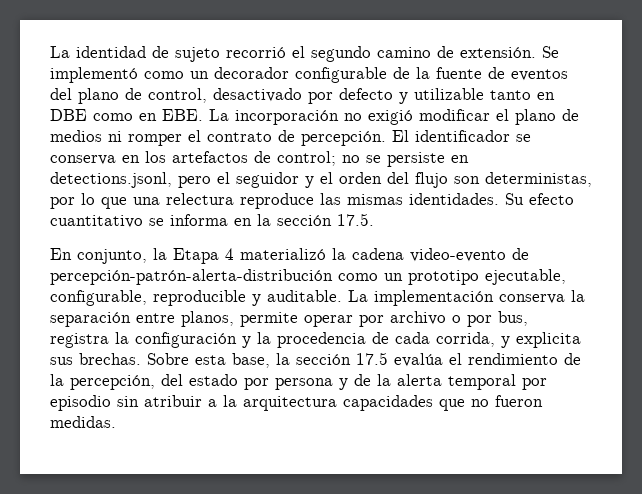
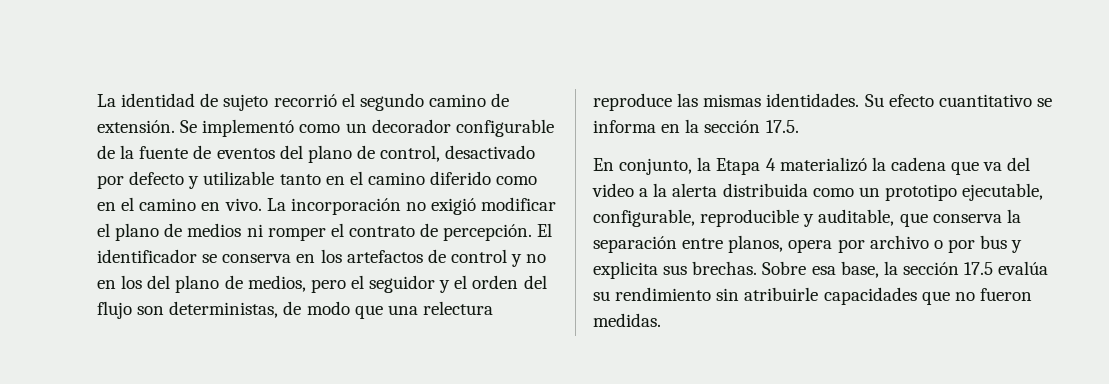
[50,109,203,121] DBE como en EBE. -> [349,171,538,185] [97,197,262,211] el camino diferido como en el camino en vivo.
[277,151,469,167] [50,172,172,188] control; no se persiste en detections.jsonl, -> [450,249,547,267] [97,275,306,293] control y no en los del plano de medios,
[50,193,95,209] por lo -> [283,301,350,315] de modo
[410,248,529,262] [50,269,333,285] video-evento de percepción-patrón-alerta-distribución -> [951,157,1031,175] [592,183,808,197] que va del video a la alerta distribuida
[267,290,494,306] auditable. La implementación -> [818,209,928,227] auditable, que
[240,312,353,327] permite operar -> [788,239,833,253] opera
[498,311,528,326] [50,332,495,348] bus, registra la configuración y la procedencia de cada corrida, -> [980,235,1008,249] bus
[195,355,226,365] esta -> [811,266,836,275] esa
[449,353,581,365] [50,374,547,390] [50,395,337,411] el rendimiento de la percepción, del estado por persona y de la alerta temporal por episodio sin atribuir a la arquitectura -> [593,287,819,301] su rendimiento sin atribuirle

